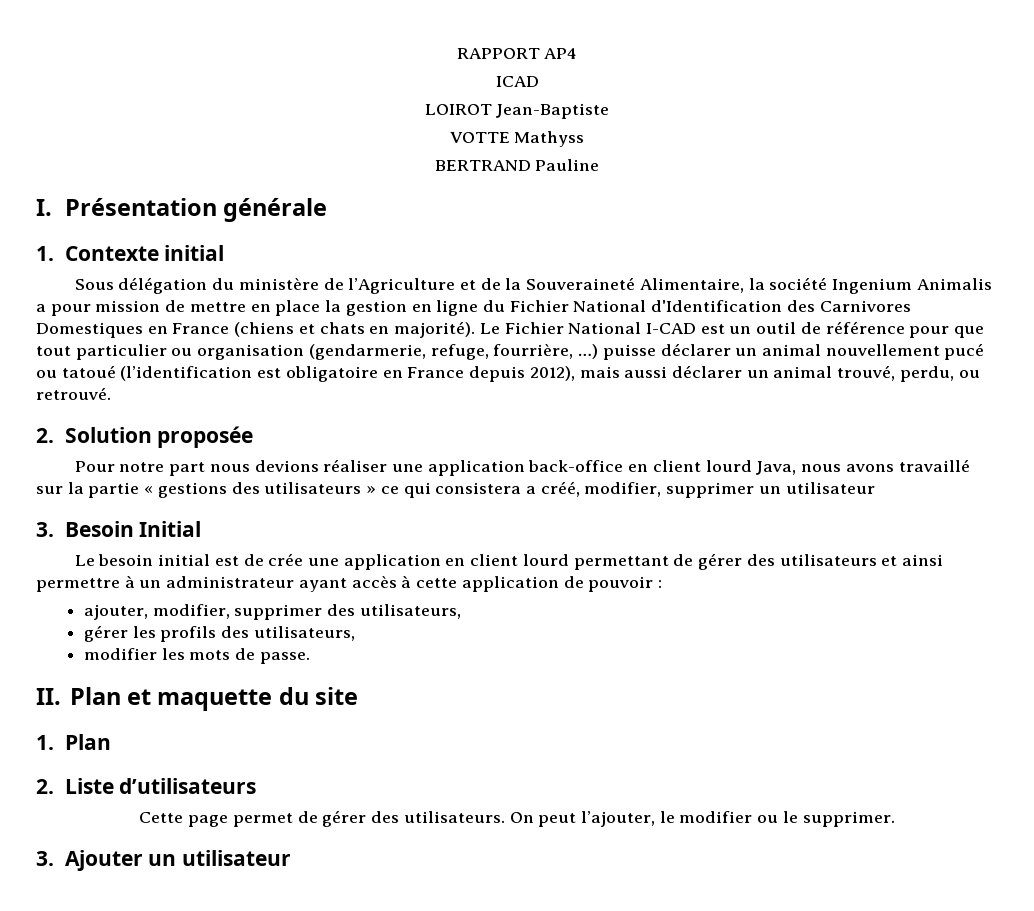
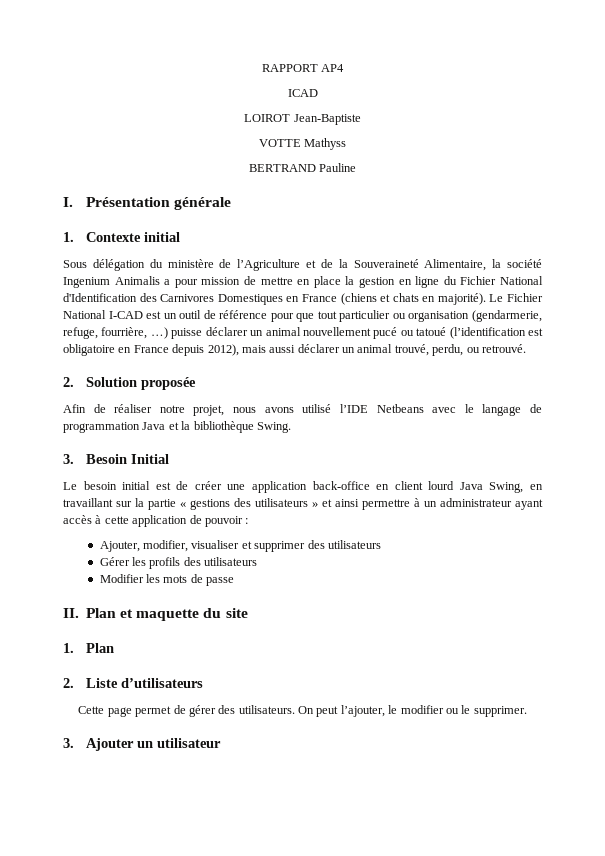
[74,459,970,476] [36,481,875,498] Pour notre part nous devions réaliser une application back-office en client lourd Java, nous avons travaillé sur la partie « gestions des utilisateurs » ce qui consistera a créé, modifier, supprimer un utilisateur -> [63,404,543,416] [63,421,291,433] Afin de réaliser notre projet, nous avons utilisé l’IDE Netbeans avec le langage de programmation Java et la bibliothèque Swing.
[268,553,877,570] crée une application en client lourd permettant de gérer des utilisateurs -> [194,481,543,493] [63,498,318,510] créer une application back-office en client lourd Java Swing, en travaillant sur la partie « gestions des utilisateurs »
[84,604,461,620] [84,625,129,642] ajouter, modifier, supprimer des utilisateurs, // gérer -> [99,540,381,552] [99,557,130,566] Ajouter, modifier, visualiser et supprimer des utilisateurs // Gérer
[253,626,355,641] [84,648,158,660] utilisateurs, // modifier -> [204,557,258,566] [99,574,144,583] utilisateurs // Modifier
[259,652,310,664] passe. -> [206,577,235,586] passe

